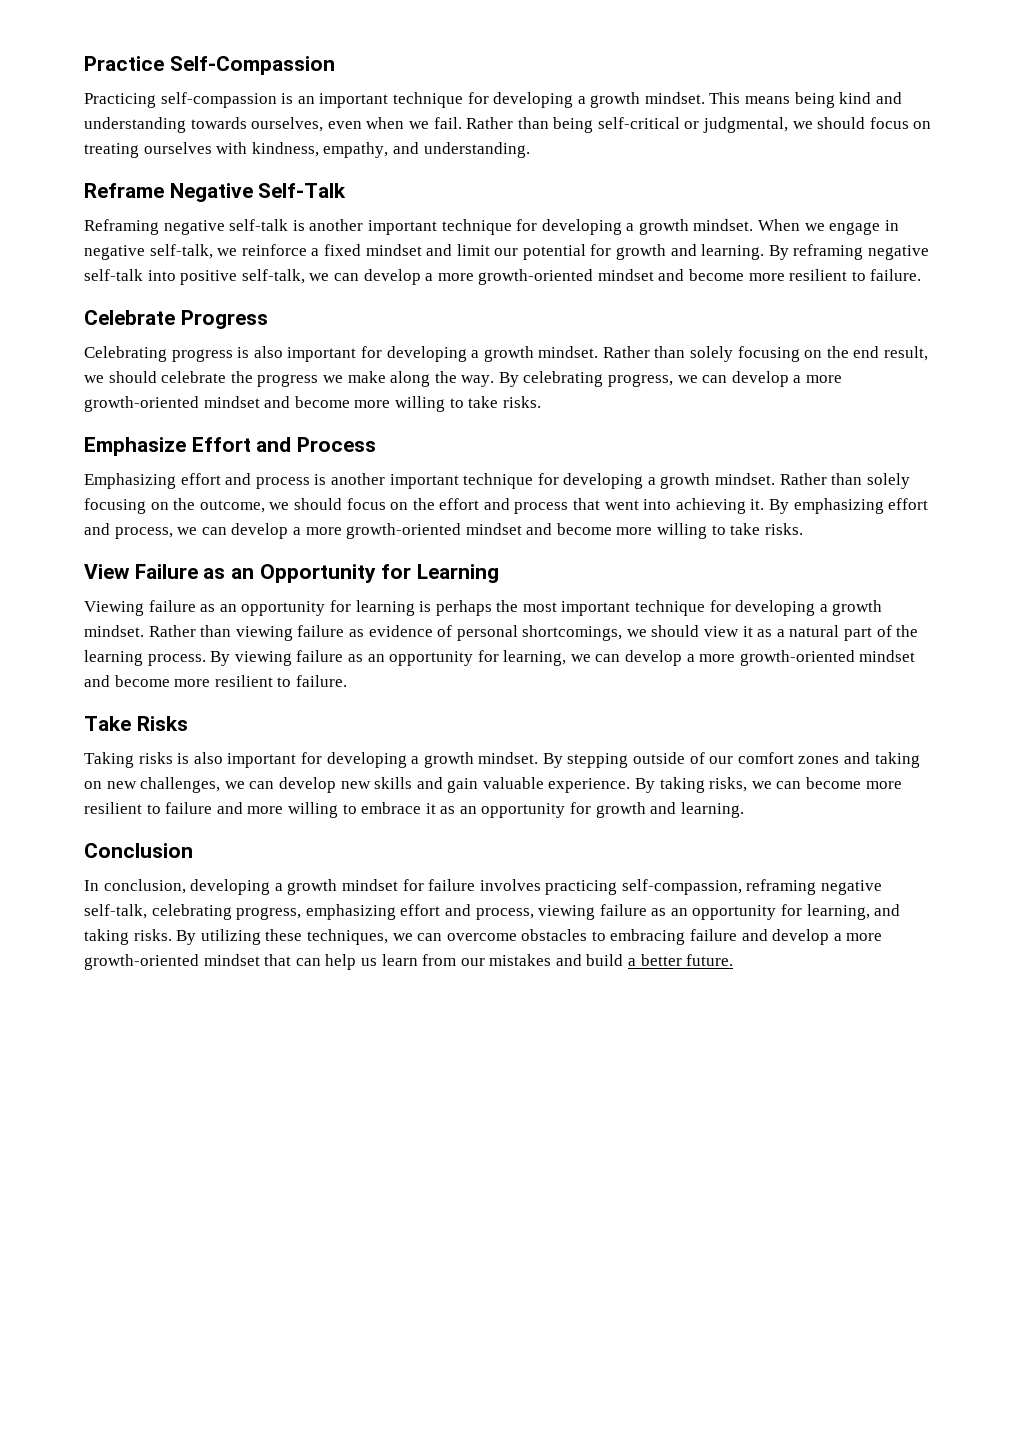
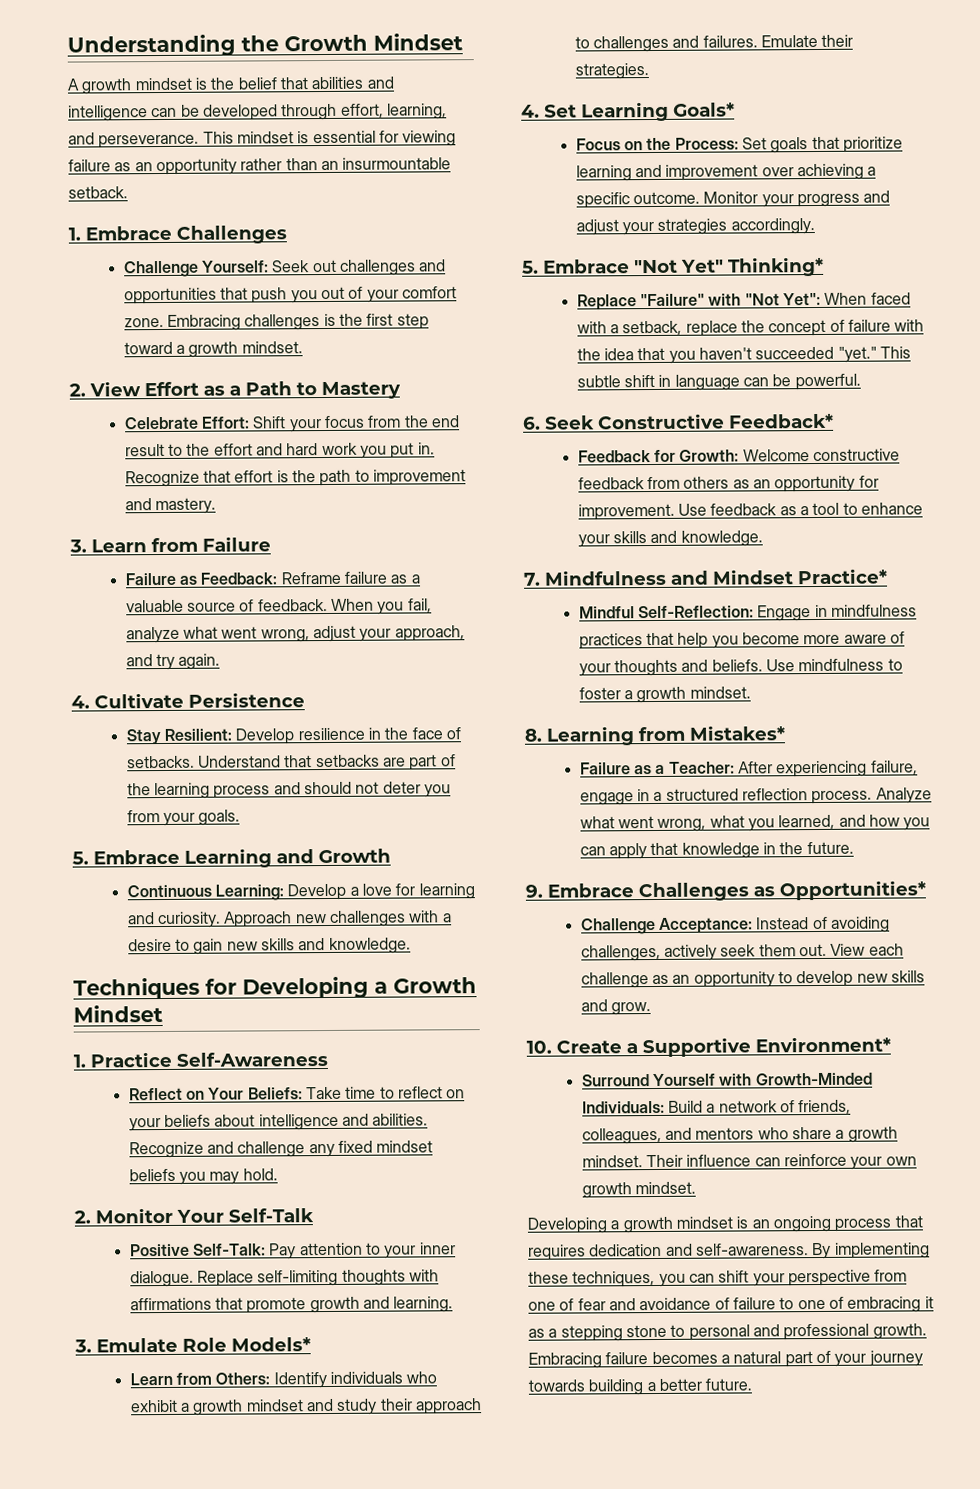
[84,56,335,75] [84,92,902,108] [84,117,932,133] [84,142,530,158] [84,183,347,202] [84,219,899,235] [84,244,930,260] [84,269,922,285] [84,310,268,329] [84,346,929,362] [84,371,843,387] [84,396,541,412] [84,437,377,456] [84,473,910,489] [84,498,929,514] [84,523,803,539] [84,564,500,583] [84,600,883,616] [84,625,919,641] [84,650,916,666] [84,675,347,687] [84,716,188,731] [84,752,920,768] [84,777,902,793] [84,802,744,818] [84,843,193,858] [84,879,883,895] [84,904,901,920] [84,929,883,945] [84,954,624,970] Practice Self-Compassion // Practicing self-compassion is an important technique for developing a growth mindset. This means being kind and understanding towards ourselves, even when we fail. Rather than being self-critical or judgmental, we should focus on treating ourselves with kindness, empathy, and understanding. // Reframe Negative Self-Talk // Reframing negative self-talk is another important technique for developing a growth mindset. When we engage in negative self-talk, we reinforce a fixed mindset and limit our potential for growth and learning. By reframing negative self-talk into positive self-talk, we can develop a more growth-oriented mindset and become more resilient to failure. // Celebrate Progress // Celebrating progress is also important for developing a growth mindset. Rather than solely focusing on the end result, we should celebrate the progress we make along the way. By celebrating progress, we can develop a more growth-oriented mindset and become more willing to take risks. // Emphasize Effort and Process // Emphasizing effort and process is another important technique for developing a growth mindset. Rather than solely focusing on the outcome, we should focus on the effort and process that went into achieving it. By emphasizing effort and process, we can develop a more growth-oriented mindset and become more willing to take risks. // View Failure as an Opportunity for Learning // Viewing failure as an opportunity for learning is perhaps the most important technique for developing a growth mindset. Rather than viewing failure as evidence of personal shortcomings, we should view it as a natural part of the learning process. By viewing failure as an opportunity for learning, we can develop a more growth-oriented mindset and become more resilient to failure. // Take Risks // Taking risks is also important for developing a growth mindset. By stepping outside of our comfort zones and taking on new challenges, we can develop new skills and gain valuable experience. By taking risks, we can become more resilient to failure and more willing to embrace it as an opportunity for growth and learning. // Conclusion // In conclusion, developing a growth mindset for failure involves practicing self-compassion, reframing negative self-talk, celebrating progress, emphasizing effort and process, viewing failure as an opportunity for learning, and taking risks. By utilizing these techniques, we can overcome obstacles to embracing failure and develop a more growth-oriented mindset that can help us learn from our mistakes and build -> [67,33,463,57] [67,76,394,95] [68,103,447,122] [68,130,457,149] [68,157,452,176] [68,186,128,199] [68,225,287,244] [123,259,447,278] [123,286,458,305] [123,313,429,331] [123,341,303,358] [69,381,401,400] [123,415,461,433] [124,442,435,459] [124,469,467,488] [124,497,217,515] [69,536,271,553] [124,571,421,586] [125,598,432,615] [125,625,465,644] [125,653,221,671] [71,692,305,709] [125,727,462,745] [126,754,456,771] [126,781,452,800] [126,809,241,826] [72,848,391,868] [126,883,475,901] [127,910,452,929] [127,937,411,955] [73,976,477,1000] [73,1005,163,1023] [73,1051,328,1068] [128,1086,466,1101] [128,1113,429,1132] [128,1140,434,1159] [128,1168,278,1185] [74,1207,314,1224] [129,1242,456,1260] [129,1269,440,1288] [129,1296,454,1314] [74,1337,311,1353] [129,1371,438,1389] [129,1398,483,1416] [574,34,854,53] [574,63,649,80] [521,101,735,122] [575,136,904,154] [575,163,877,182] [575,190,891,209] [575,218,815,236] [522,256,824,277] [576,292,911,311] [576,319,925,337] [576,346,912,364] [576,373,861,391] [522,413,834,430] [577,448,901,463] [577,475,879,493] [577,502,924,521] [577,530,763,548] [523,568,888,586] [578,604,918,622] [578,631,906,650] [578,658,903,677] [578,686,751,704] [524,725,785,746] [579,760,918,778] [579,787,932,806] [579,814,931,832] [579,841,854,860] [525,880,926,902] [580,916,891,935] [580,943,904,962] [580,970,926,989] [580,999,652,1016] [526,1036,891,1058] [581,1072,873,1087] [581,1099,852,1115] [581,1126,898,1145] [581,1153,917,1170] [581,1181,697,1199] [527,1215,923,1234] [528,1242,930,1261] [528,1269,908,1288] [528,1296,934,1313] [528,1323,927,1342] [528,1350,923,1369] [528,1379,644,1396] Understanding the Growth Mindset // A growth mindset is the belief that abilities and intelligence can be developed through effort, learning, and perseverance. This mindset is essential for viewing failure as an opportunity rather than an insurmountable setback. // 1. Embrace Challenges // Challenge Yourself: Seek out challenges and opportunities that push you out of your comfort zone. Embracing challenges is the first step toward a growth mindset. // 2. View Effort as a Path to Mastery // Celebrate Effort: Shift your focus from the end result to the effort and hard work you put in. Recognize that effort is the path to improvement and mastery. // 3. Learn from Failure // Failure as Feedback: Reframe failure as a valuable source of feedback. When you fail, analyze what went wrong, adjust your approach, and try again. // 4. Cultivate Persistence // Stay Resilient: Develop resilience in the face of setbacks. Understand that setbacks are part of the learning process and should not deter you from your goals. // 5. Embrace Learning and Growth // Continuous Learning: Develop a love for learning and curiosity. Approach new challenges with a desire to gain new skills and knowledge. // Techniques for Developing a Growth Mindset // 1. Practice Self-Awareness // Reflect on Your Beliefs: Take time to reflect on your beliefs about intelligence and abilities. Recognize and challenge any fixed mindset beliefs you may hold. // 2. Monitor Your Self-Talk // Positive Self-Talk: Pay attention to your inner dialogue. Replace self-limiting thoughts with affirmations that promote growth and learning. // 3. Emulate Role Models* // Learn from Others: Identify individuals who exhibit a growth mindset and study their approach to challenges and failures. Emulate their strategies. // 4. Set Learning Goals* // Focus on the Process: Set goals that prioritize learning and improvement over achieving a specific outcome. Monitor your progress and adjust your strategies accordingly. // 5. Embrace "Not Yet" Thinking* // Replace "Failure" with "Not Yet": When faced with a setback, replace the concept of failure with the idea that you haven't succeeded "yet." This subtle shift in language can be powerful. // 6. Seek Constructive Feedback* // Feedback for Growth: Welcome constructive feedback from others as an opportunity for improvement. Use feedback as a tool to enhance your skills and knowledge. // 7. Mindfulness and Mindset Practice* // Mindful Self-Reflection: Engage in mindfulness practices that help you become more aware of your thoughts and beliefs. Use mindfulness to foster a growth mindset. // 8. Learning from Mistakes* // Failure as a Teacher: After experiencing failure, engage in a structured reflection process. Analyze what went wrong, what you learned, and how you can apply that knowledge in the future. // 9. Embrace Challenges as Opportunities* // Challenge Acceptance: Instead of avoiding challenges, actively seek them out. View each challenge as an opportunity to develop new skills and grow. // 10. Create a Supportive Environment* // Surround Yourself with Growth-Minded Individuals: Build a network of friends, colleagues, and mentors who share a growth mindset. Their influence can reinforce your own growth mindset. // Developing a growth mindset is an ongoing process that requires dedication and self-awareness. By implementing these techniques, you can shift your perspective from one of fear and avoidance of failure to one of embracing it as a stepping stone to personal and professional growth. Embracing failure becomes a natural part of your journey towards building

